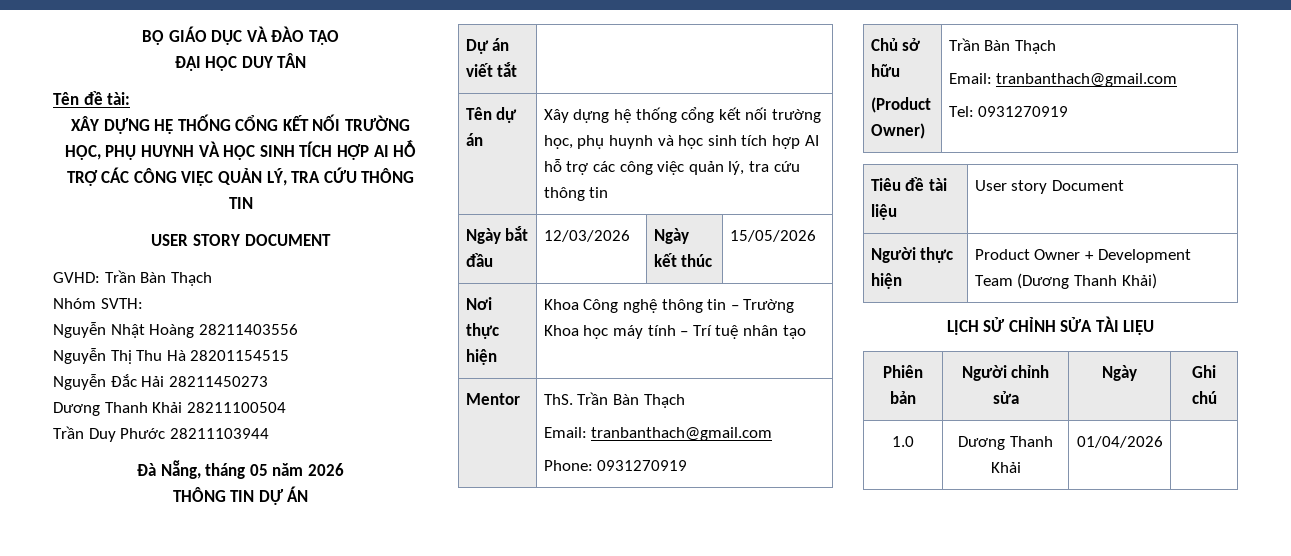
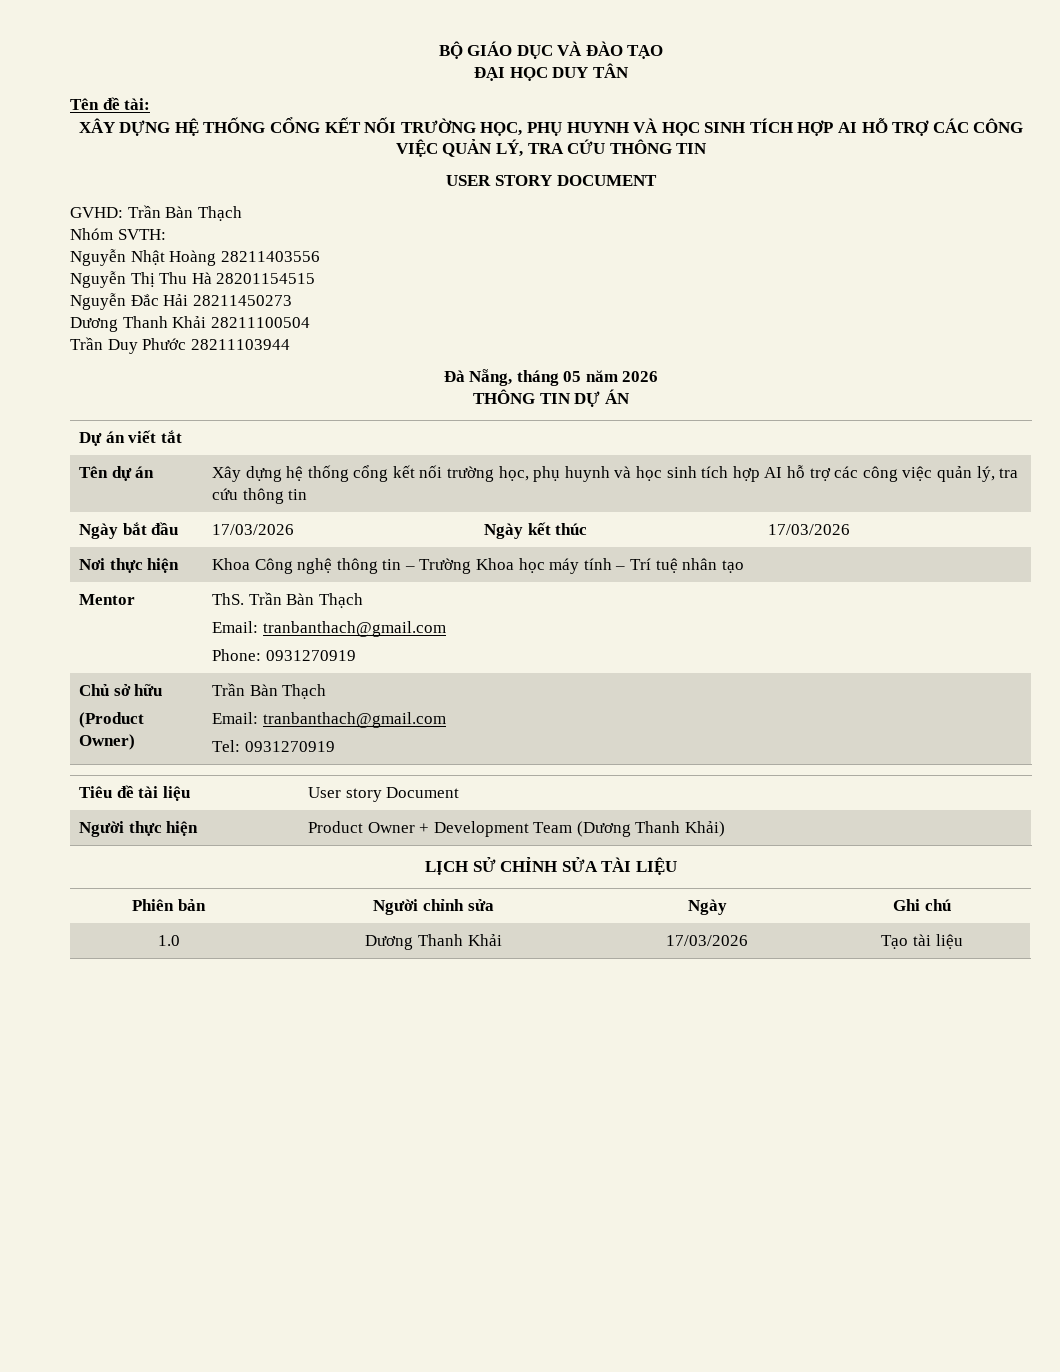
[543,230,630,242] 12/03/2026 -> [211,524,294,535] 17/03/2026
[729,230,816,242] 15/05/2026 -> [767,524,850,535] 17/03/2026
[1076,436,1163,448] 01/04/2026 | -> [666,935,748,946] [881,934,963,949] 17/03/2026 | Tạo tài liệu

